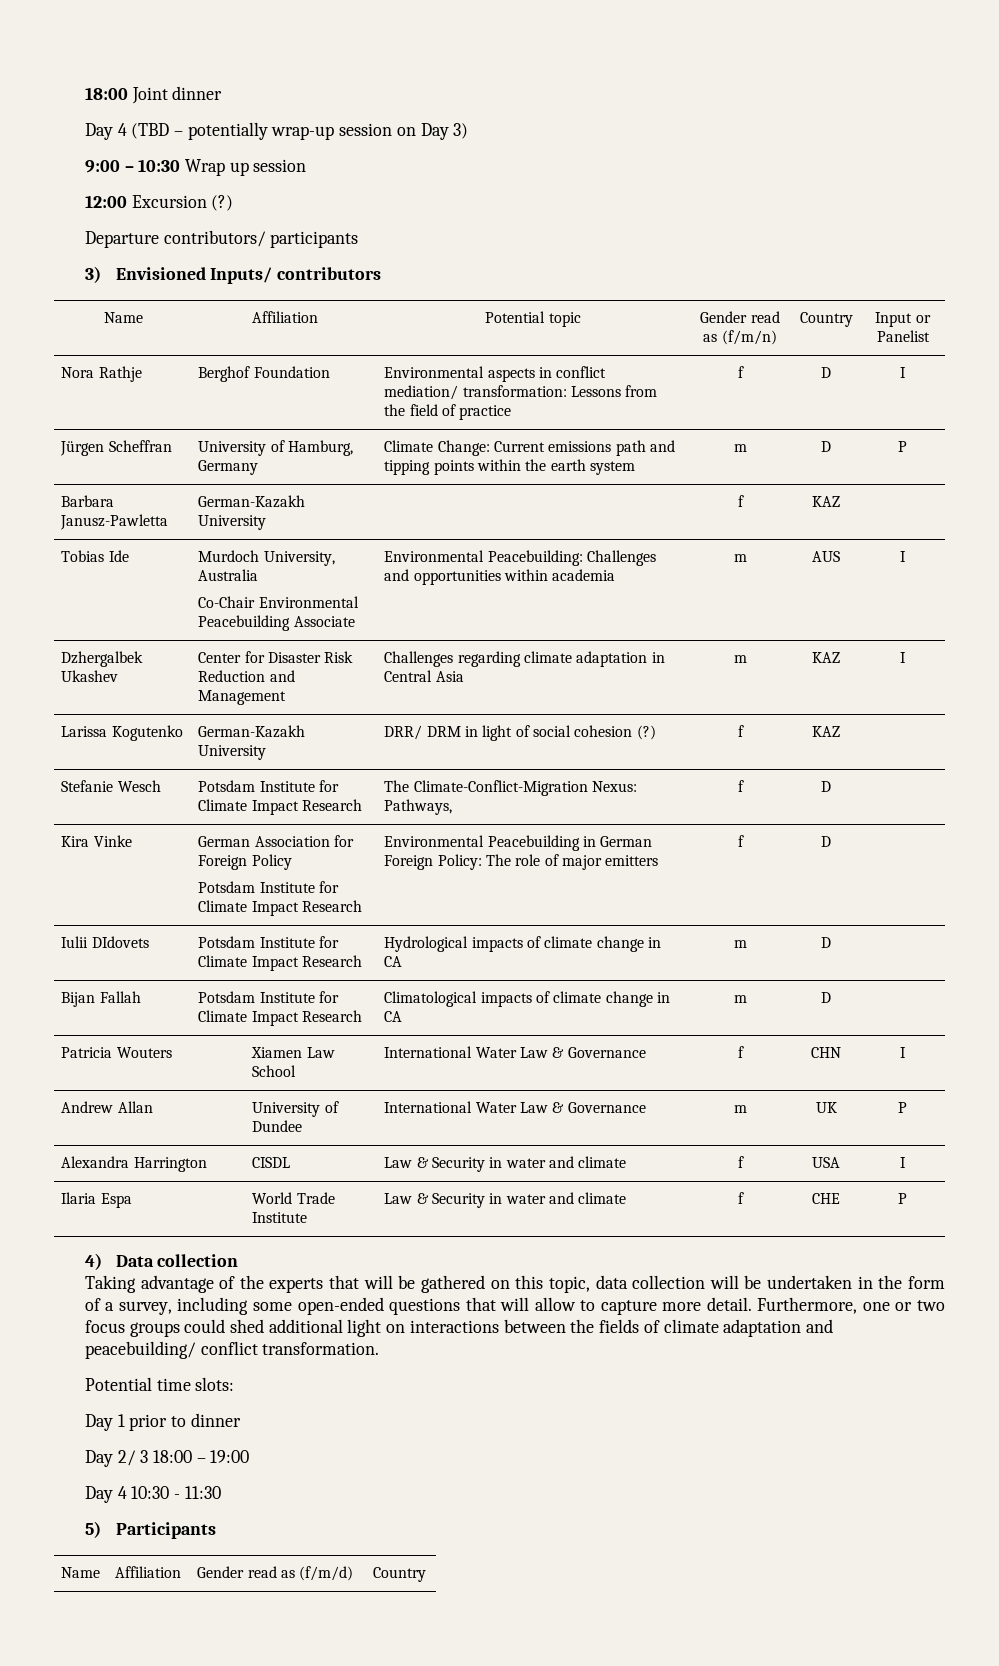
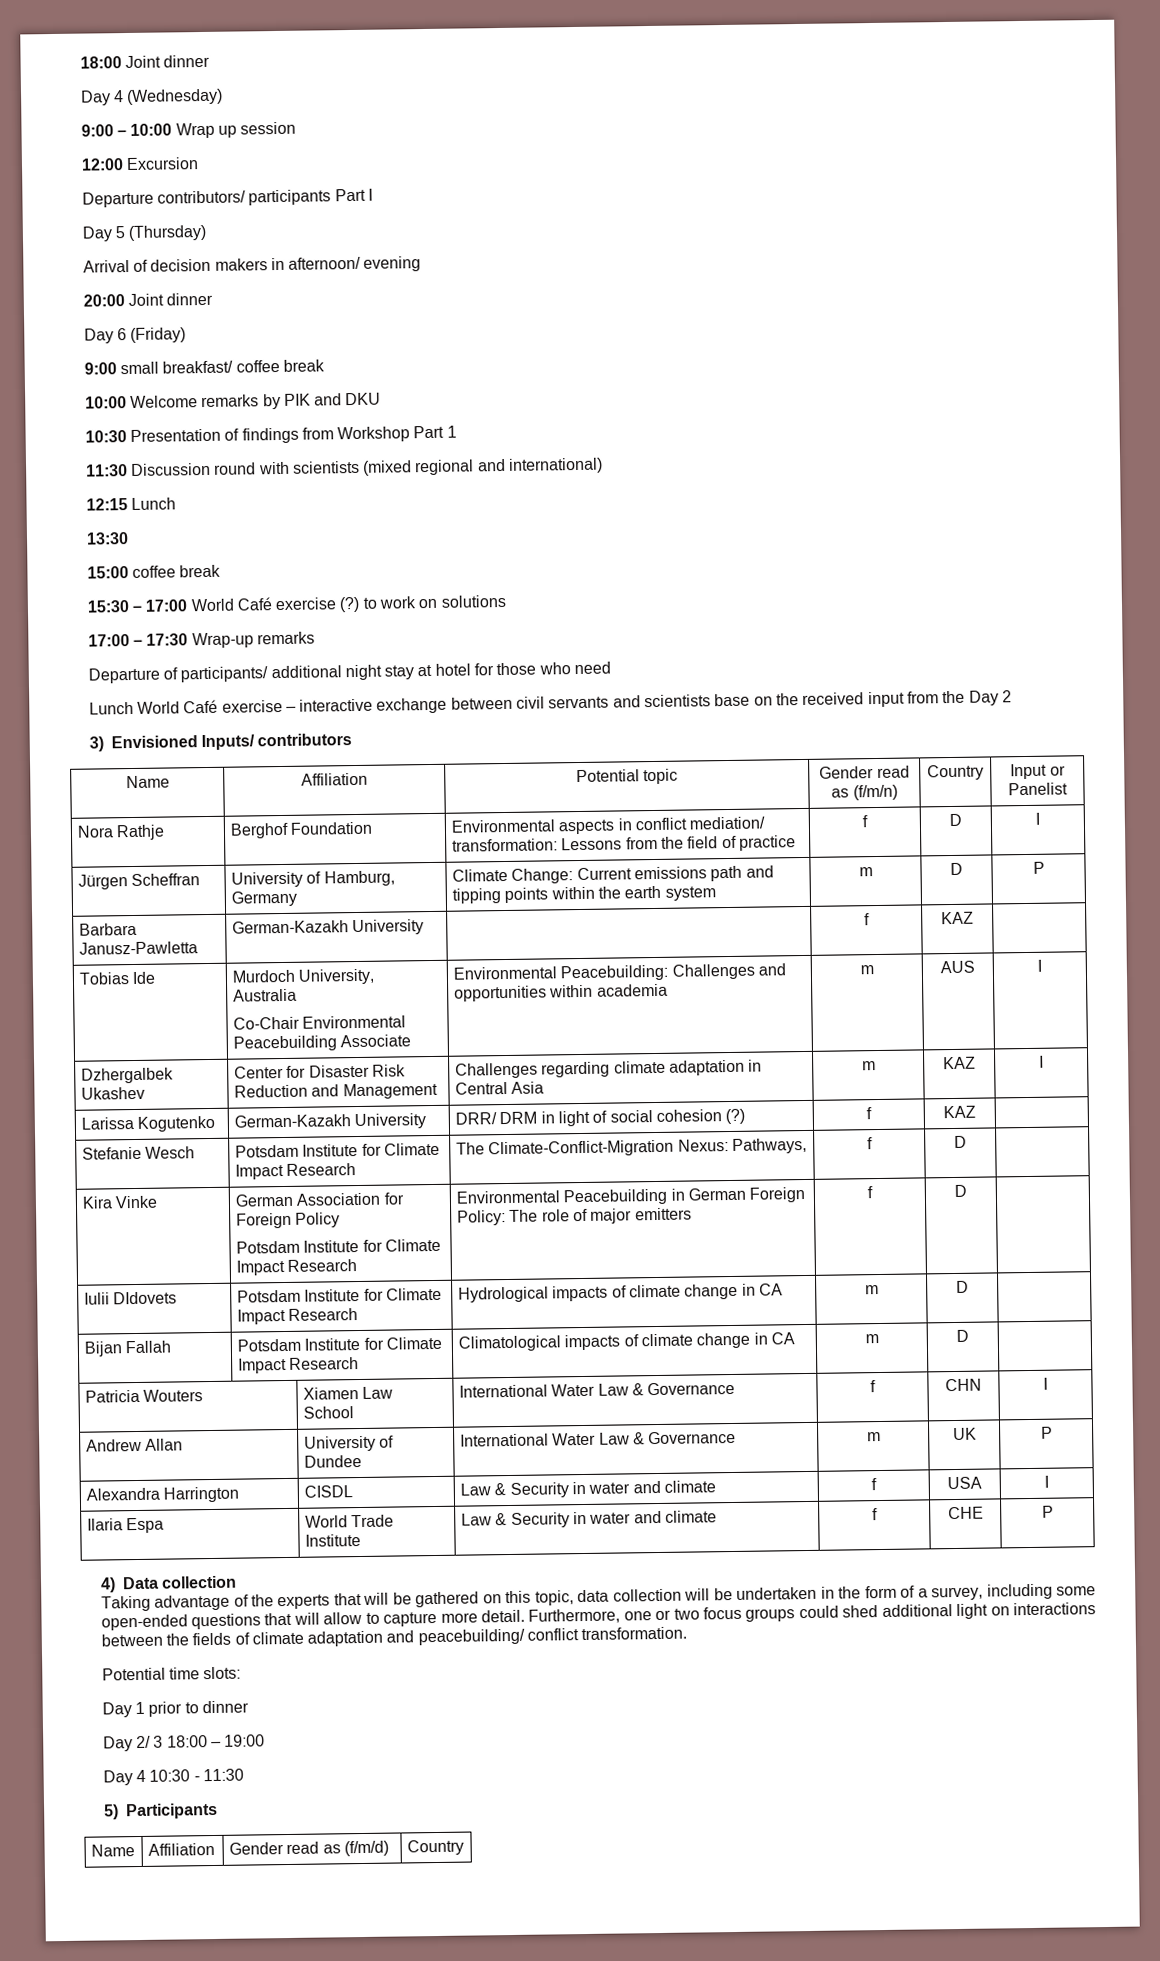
[131,122,469,140] (TBD – potentially wrap-up session on Day 3) -> [126,88,224,106] (Wednesday)
[138,159,181,172] 10:30 -> [130,123,173,136] 10:00
[211,195,234,211] (?) -> (199, 164) none
(359, 239) none -> [334,188,373,202] [81,224,208,242] [82,256,422,273] [82,292,214,307] [83,327,187,344] [83,359,325,375] [84,392,382,410] [84,425,457,444] [85,457,604,477] [85,497,176,511] [85,532,129,545] [86,564,222,579] [86,594,506,613] [87,631,315,649] [87,661,612,684] [88,690,1012,715] Part I // Day 5 (Thursday) // Arrival of decision makers in afternoon/ evening // 20:00 Joint dinner // Day 6 (Friday) // 9:00 small breakfast/ coffee break // 10:00 Welcome remarks by PIK and DKU // 10:30 Presentation of findings from Workshop Part 1 // 11:30 Discussion round with scientists (mixed regional and international) // 12:15 Lunch // 13:30 // 15:00 coffee break // 15:30 – 17:00 World Café exercise (?) to work on solutions // 17:00 – 17:30 Wrap-up remarks // Departure of participants/ additional night stay at hotel for those who need // Lunch World Café exercise – interactive exchange between civil servants and scientists base on the received input from the Day 2

